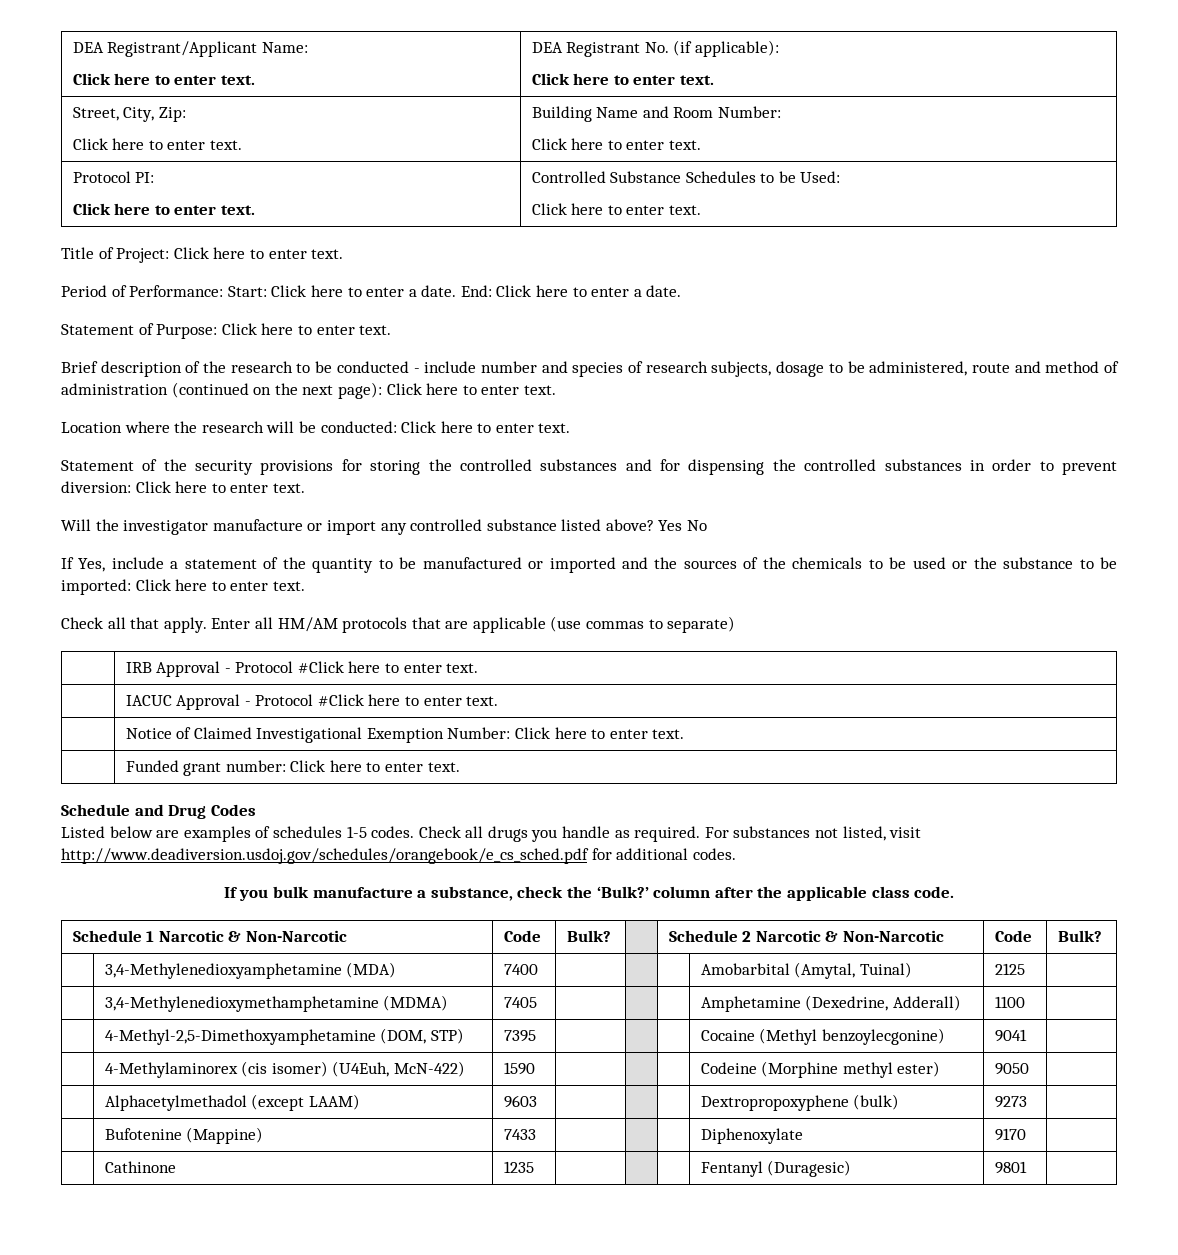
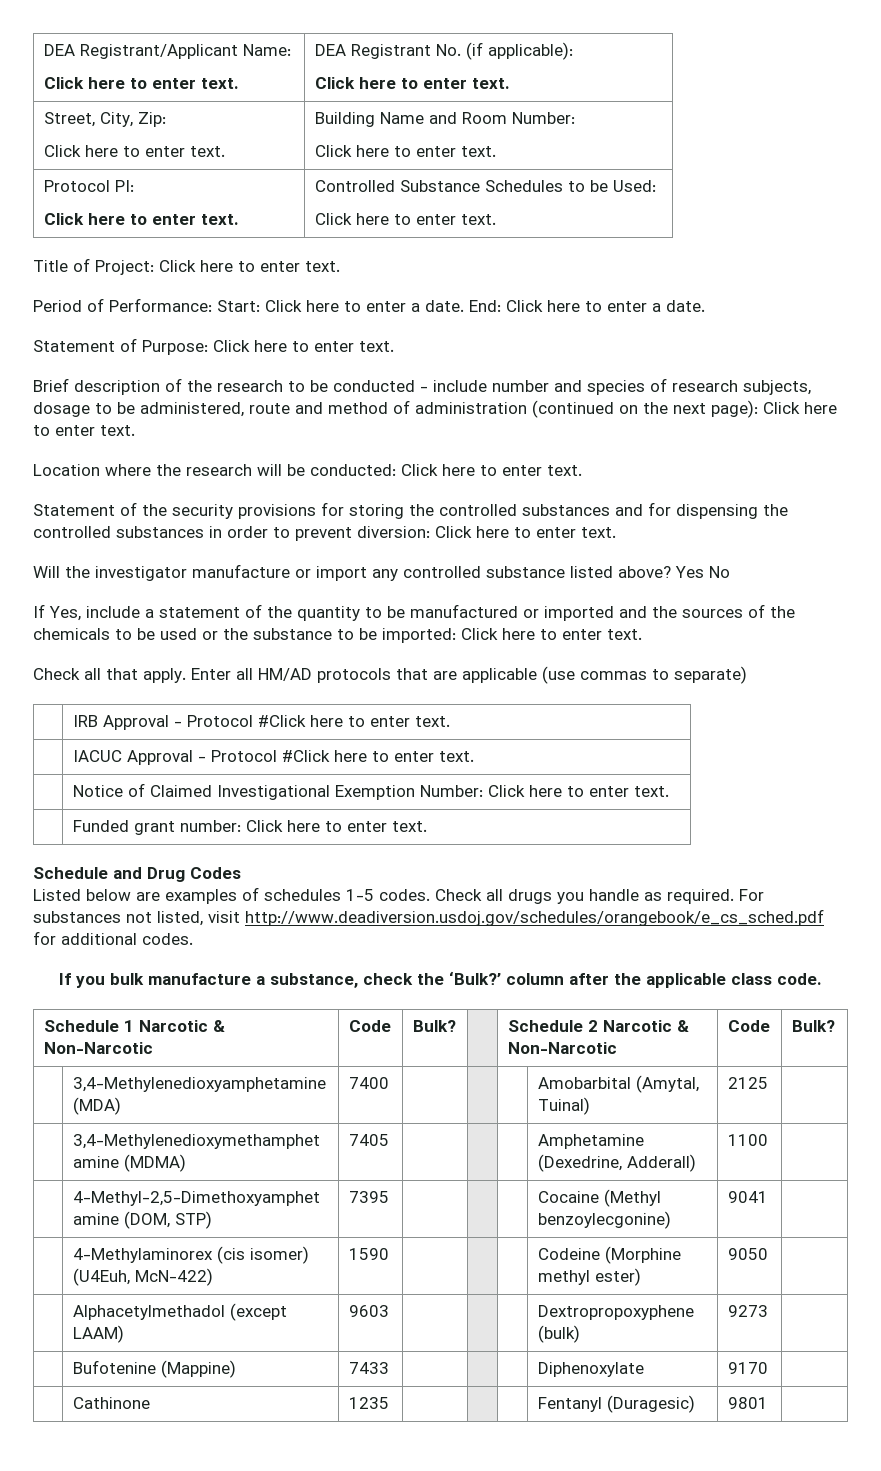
[277,617,338,632] HM/AM -> [258,668,312,681] HM/AD

